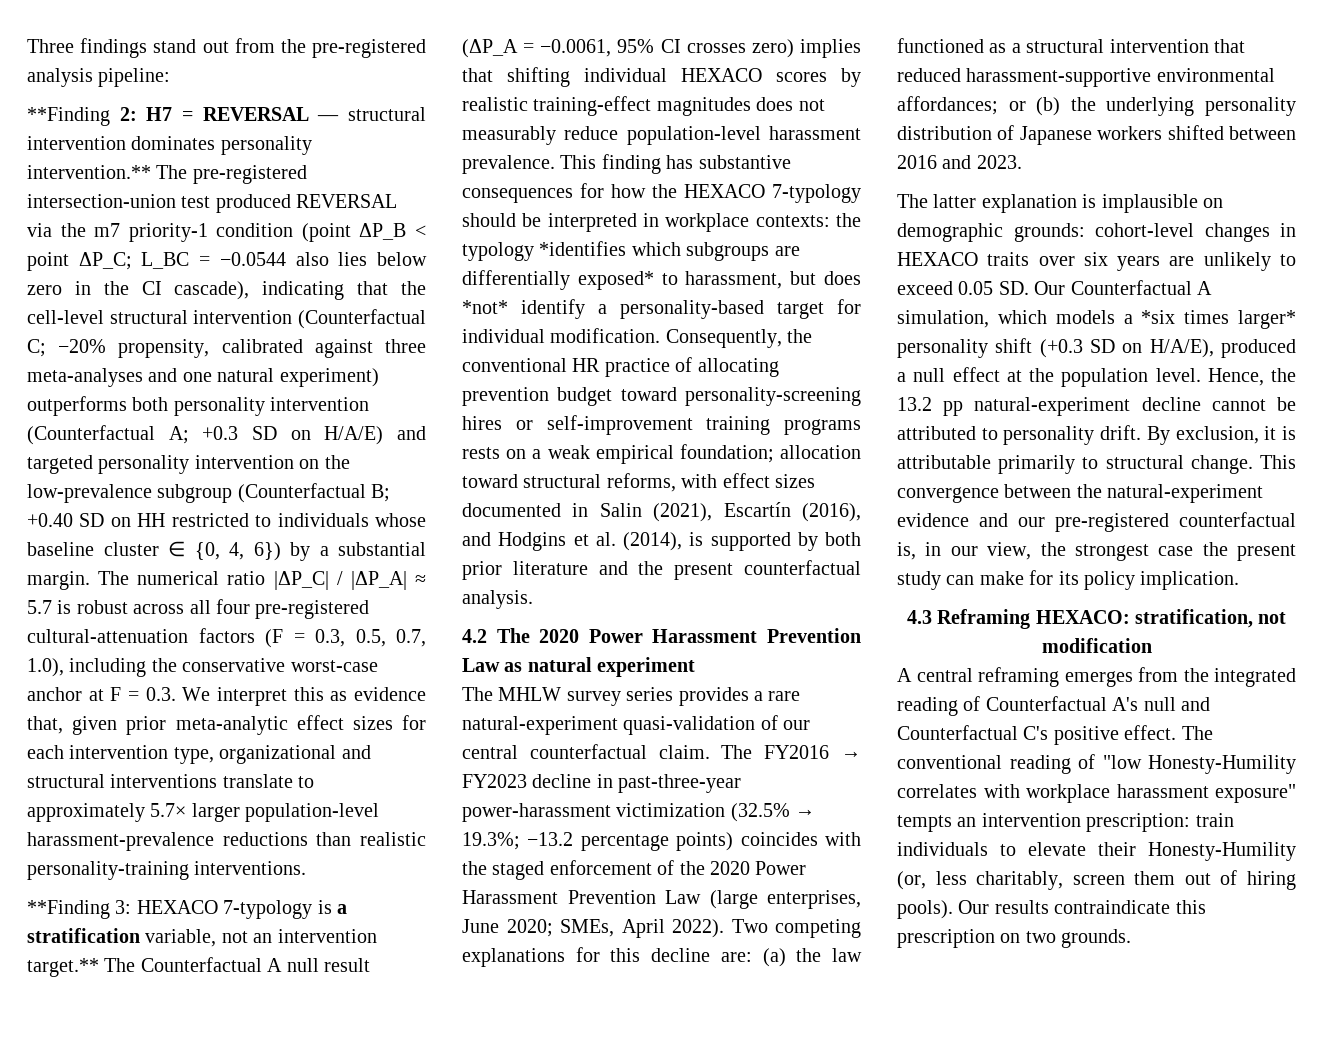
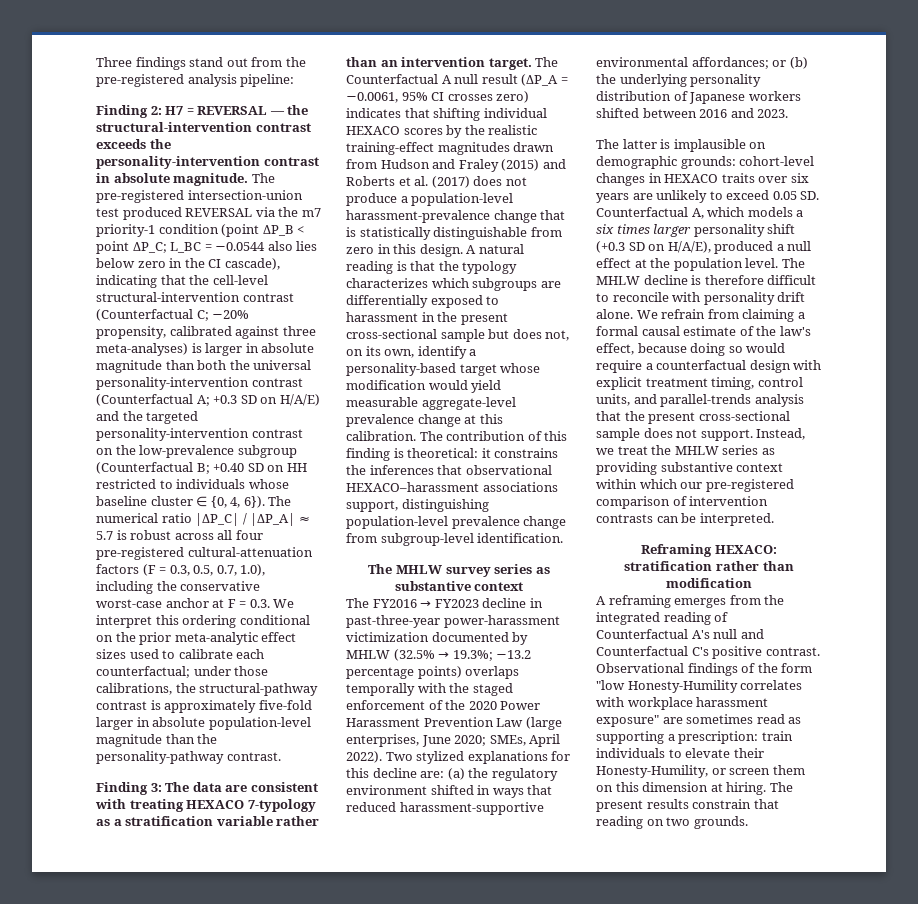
[27,107,110,126] **Finding -> [96,105,148,118] Finding
[348,107,427,121] [27,136,312,155] [27,165,151,179] structural intervention dominates personality intervention.** -> [287,105,309,115] [96,122,311,132] [96,139,171,149] [96,156,319,169] [96,173,249,186] the structural-intervention contrast exceeds the personality-intervention contrast in absolute magnitude.
[109,310,293,324] structural intervention -> [96,292,294,302] structural-intervention contrast
[27,368,379,387] [27,396,370,416] meta-analyses and one natural experiment) outperforms both personality intervention -> [96,343,315,356] [96,360,312,373] [96,377,303,390] meta-analyses) is larger in absolute magnitude than both the universal personality-intervention contrast
[27,455,294,474] targeted personality intervention -> [122,411,199,424] [96,428,303,441] the targeted personality-intervention contrast
[253,542,426,561] [27,571,90,590] 6}) by a substantial margin. -> [243,496,265,508] 6}).
[330,687,426,701] [27,715,427,735] [27,745,371,764] [27,774,315,788] [27,803,380,822] [27,832,427,851] [27,861,307,880] [27,900,332,919] as evidence that, given prior meta-analytic effect sizes for each intervention type, organizational and structural interventions translate to approximately 5.7× larger population-level harassment-prevalence reductions than realistic personality-training interventions. // **Finding 3: HEXACO 7-typology is -> [182,615,310,628] [96,632,297,645] [96,649,265,659] [96,666,269,678] [96,683,319,696] [96,700,312,713] [96,717,311,730] [96,734,218,747] [96,751,281,764] [96,782,318,795] [95,799,316,812] [96,819,110,826] ordering conditional on the prior meta-analytic effect sizes used to calibrate each counterfactual; under those calibrations, the structural-pathway contrast is approximately five-fold larger in absolute population-level magnitude than the personality-pathway contrast. // Finding 3: The data are consistent with treating HEXACO 7-typology as
[145,929,377,947] [27,958,99,977] variable, not an intervention target.** -> [216,816,320,826] [346,57,532,70] variable rather than an intervention target.
[800,39,861,58] implies -> [346,108,401,118] indicates
(861, 77) none -> [464,125,485,135] the
[756,97,825,111] [462,126,861,145] [462,154,791,174] [462,183,861,203] [462,213,830,232] does not measurably reduce population-level harassment prevalence. This finding has substantive consequences for how the HEXACO 7-typology should be interpreted in workplace contexts: -> [513,142,555,152] [346,159,566,172] [346,176,527,188] [346,193,514,206] [346,210,566,223] [346,227,562,240] [346,244,524,257] [346,261,436,274] drawn from Hudson and Fraley (2015) and Roberts et al. (2017) does not produce a population-level harassment-prevalence change that is statistically distinguishable from zero in this design. A natural reading is that
[539,241,627,256] *identifies -> [346,278,428,288] characterizes
[577,271,861,290] [462,299,861,319] [462,328,813,348] [462,357,779,377] [462,387,861,406] [462,415,861,435] [462,444,861,464] [462,473,815,492] [462,502,861,522] [462,532,861,551] [462,560,861,580] [462,590,533,609] [462,628,861,643] [462,657,696,677] [462,687,801,706] [462,715,811,735] [462,744,710,759] exposed* to harassment, but does *not* identify a personality-based target for individual modification. Consequently, the conventional HR practice of allocating prevention budget toward personality-screening hires or self-improvement training programs rests on a weak empirical foundation; allocation toward structural reforms, with effect sizes documented in Salin (2021), Escartín (2016), and Hodgins et al. (2014), is supported by both prior literature and the present counterfactual analysis. // 4.2 The 2020 Power Harassment Prevention Law as natural experiment // The MHLW survey series provides a rare natural-experiment quasi-validation of our central counterfactual claim. -> [430,295,500,308] [346,312,508,325] [346,329,570,342] [346,346,477,359] [346,363,541,376] [346,380,502,393] [346,397,516,410] [346,414,503,427] [346,431,568,441] [346,448,559,461] [346,465,552,475] [346,482,558,492] [346,499,489,512] [346,516,567,529] [346,533,564,546] [368,564,550,577] [394,581,524,591] exposed to harassment in the present cross-sectional sample but does not, on its own, identify a personality-based target whose modification would yield measurable aggregate-level prevalence change at this calibration. The contribution of this finding is theoretical: it constrains the inferences that observational HEXACO–harassment associations support, distinguishing population-level prevalence change from subgroup-level identification. // The MHLW survey series as substantive context //
(726, 810) none -> [431,632,529,645] [346,650,390,659] documented by MHLW
[740,832,818,846] coincides -> [465,666,520,679] [346,683,415,696] overlaps temporally
[775,919,861,938] competing -> [416,751,465,764] stylized
[832,948,862,962] [897,38,1209,53] law functioned as a structural intervention -> [491,768,558,781] [346,785,524,798] regulatory environment shifted in ways
[981,194,1077,213] explanation -> (657, 144) none
[1034,280,1212,295] [897,310,1296,329] Our Counterfactual A simulation, which models a *six times larger* -> [596,207,804,219] [596,224,692,237] Counterfactual A, which models a six times larger
[1207,368,1296,386] [897,397,1296,416] [897,425,1296,445] [897,455,1296,474] [897,484,1264,503] [897,512,1296,532] [897,542,1296,561] [897,570,1240,590] [906,609,1287,629] Hence, the 13.2 pp natural-experiment decline cannot be attributed to personality drift. By exclusion, it is attributable primarily to structural change. This convergence between the natural-experiment evidence and our pre-registered counterfactual is, in our view, the strongest case the present study can make for its policy implication. // 4.3 Reframing HEXACO: stratification, not -> [781,258,805,268] [596,275,817,285] [596,292,806,305] [596,309,805,322] [596,326,811,336] [596,343,786,356] [596,360,822,373] [596,377,803,390] [596,394,804,407] [596,411,790,424] [596,428,806,441] [596,445,775,455] [596,462,784,475] [596,479,794,492] [596,496,769,509] [596,513,774,526] [641,544,777,557] [624,561,794,571] The MHLW decline is therefore difficult to reconcile with personality drift alone. We refrain from claiming a formal causal estimate of the law's effect, because doing so would require a counterfactual design with explicit treatment timing, control units, and parallel-trends analysis that the present cross-sectional sample does not support. Instead, we treat the MHLW series as providing substantive context within which our pre-registered comparison of intervention contrasts can be interpreted. // Reframing HEXACO: stratification rather than
[916,668,973,682] central -> (606, 600) none
[1124,725,1213,740] [897,754,1095,774] effect. The conventional reading of -> [765,647,820,656] [596,663,813,676] contrast. Observational findings of the form
[897,813,1081,832] tempts an intervention -> [662,714,802,724] [596,731,675,744] are sometimes read as supporting a
[1148,842,1296,861] [897,870,1296,890] [897,900,1206,919] [897,929,995,948] Honesty-Humility (or, less charitably, screen them out of hiring pools). Our results contraindicate this prescription -> [596,765,805,778] [596,782,793,795] [596,799,779,812] [596,816,643,829] Honesty-Humility, or screen them on this dimension at hiring. The present results constrain that reading

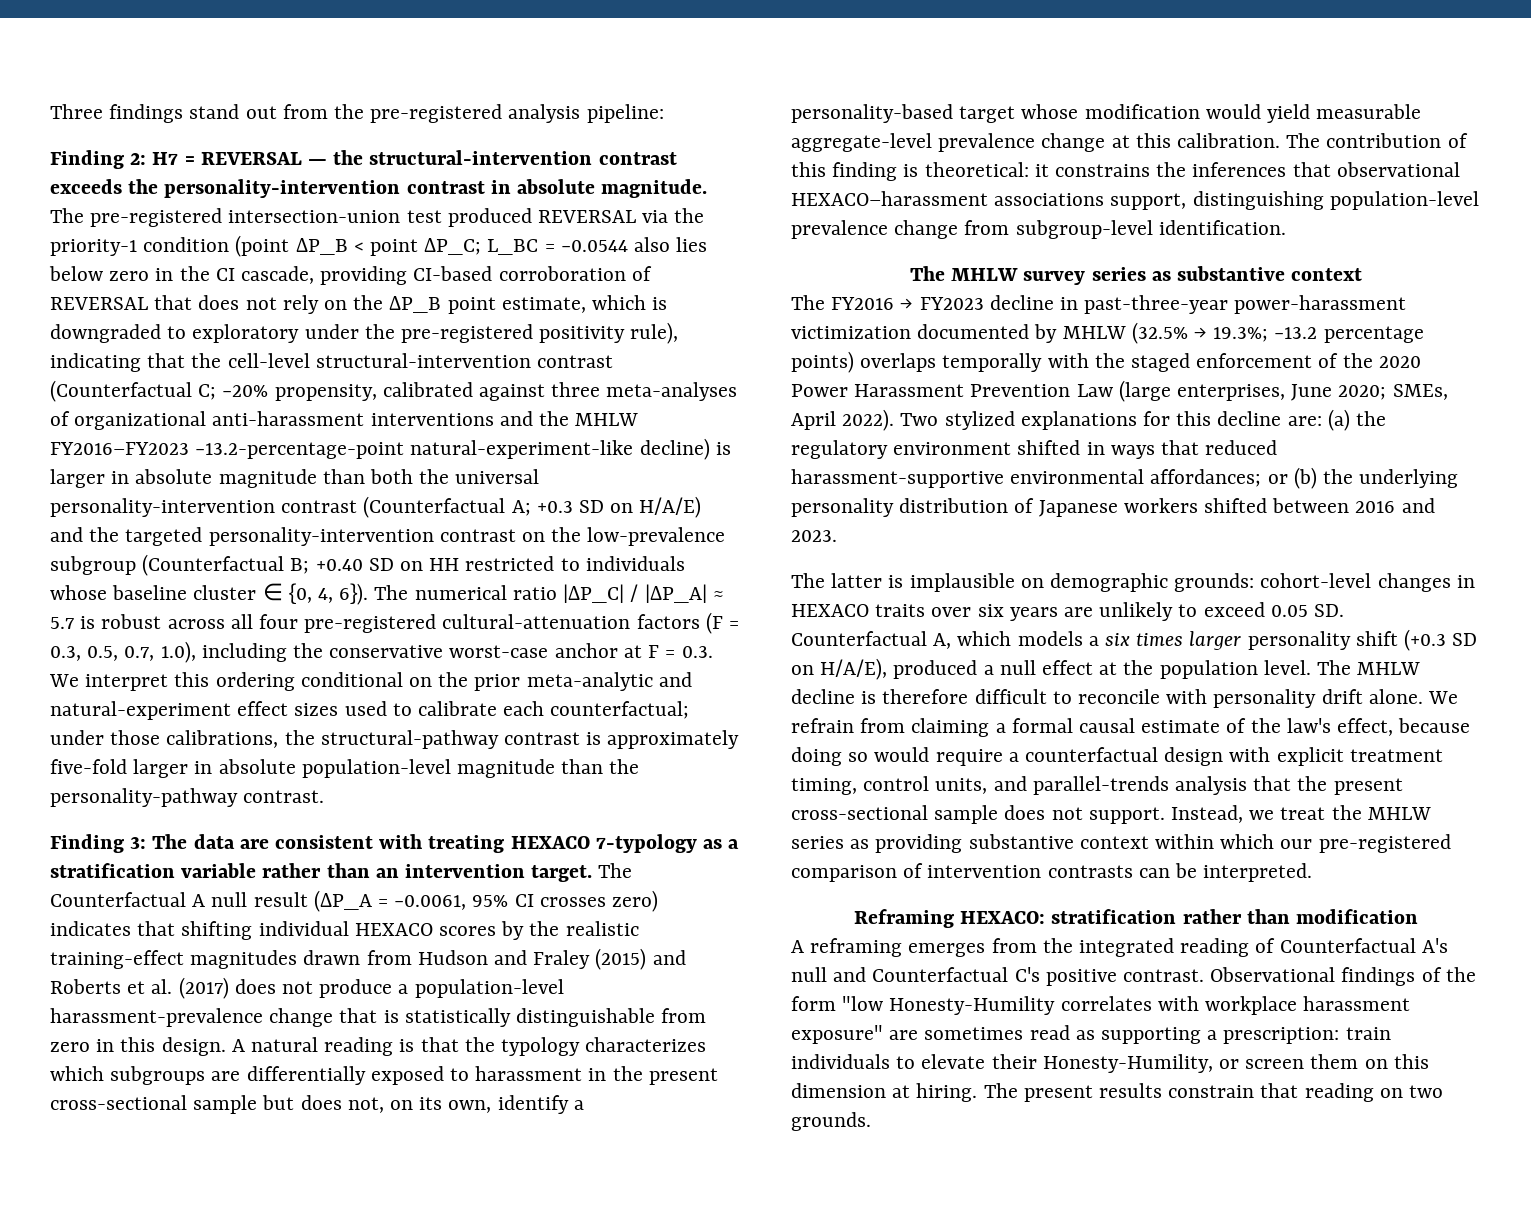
[301,208,321,217] m7 -> (705, 215) none
[224,258,280,270] cascade), -> [241,266,652,285] [50,295,668,314] [50,322,679,344] cascade, providing CI-based corroboration of REVERSAL that does not rely on the ΔP_B point estimate, which is downgraded to exploratory under the pre-registered positivity rule),
[96,343,188,356] meta-analyses) -> [606,382,738,401] [50,411,639,430] [50,438,710,460] meta-analyses of organizational anti-harassment interventions and the MHLW FY2016–FY2023 −13.2-percentage-point natural-experiment-like decline)
(258, 638) none -> [658,672,692,687] [50,701,231,720] and natural-experiment

